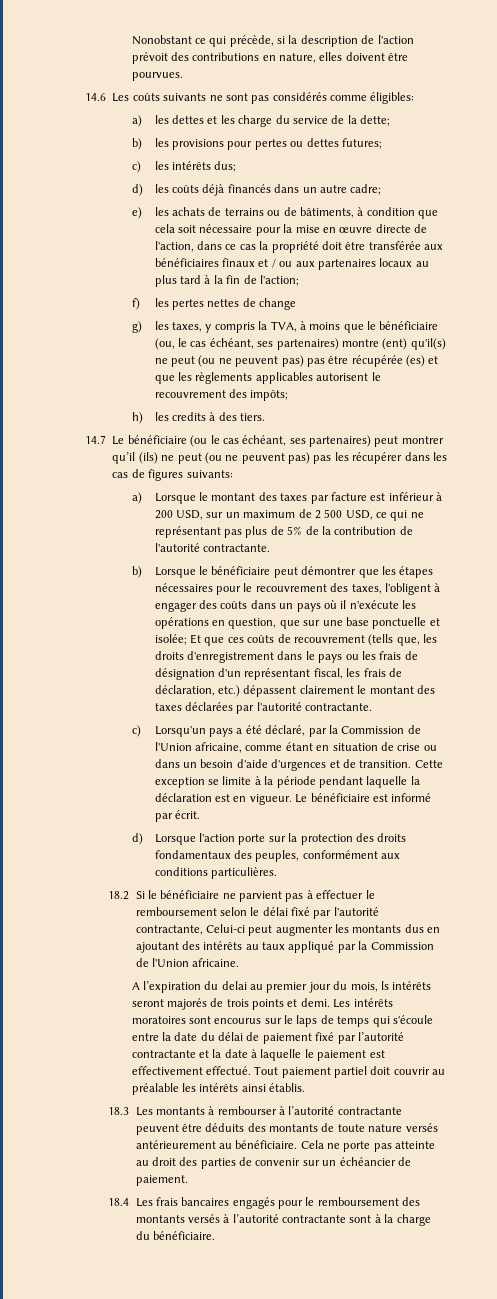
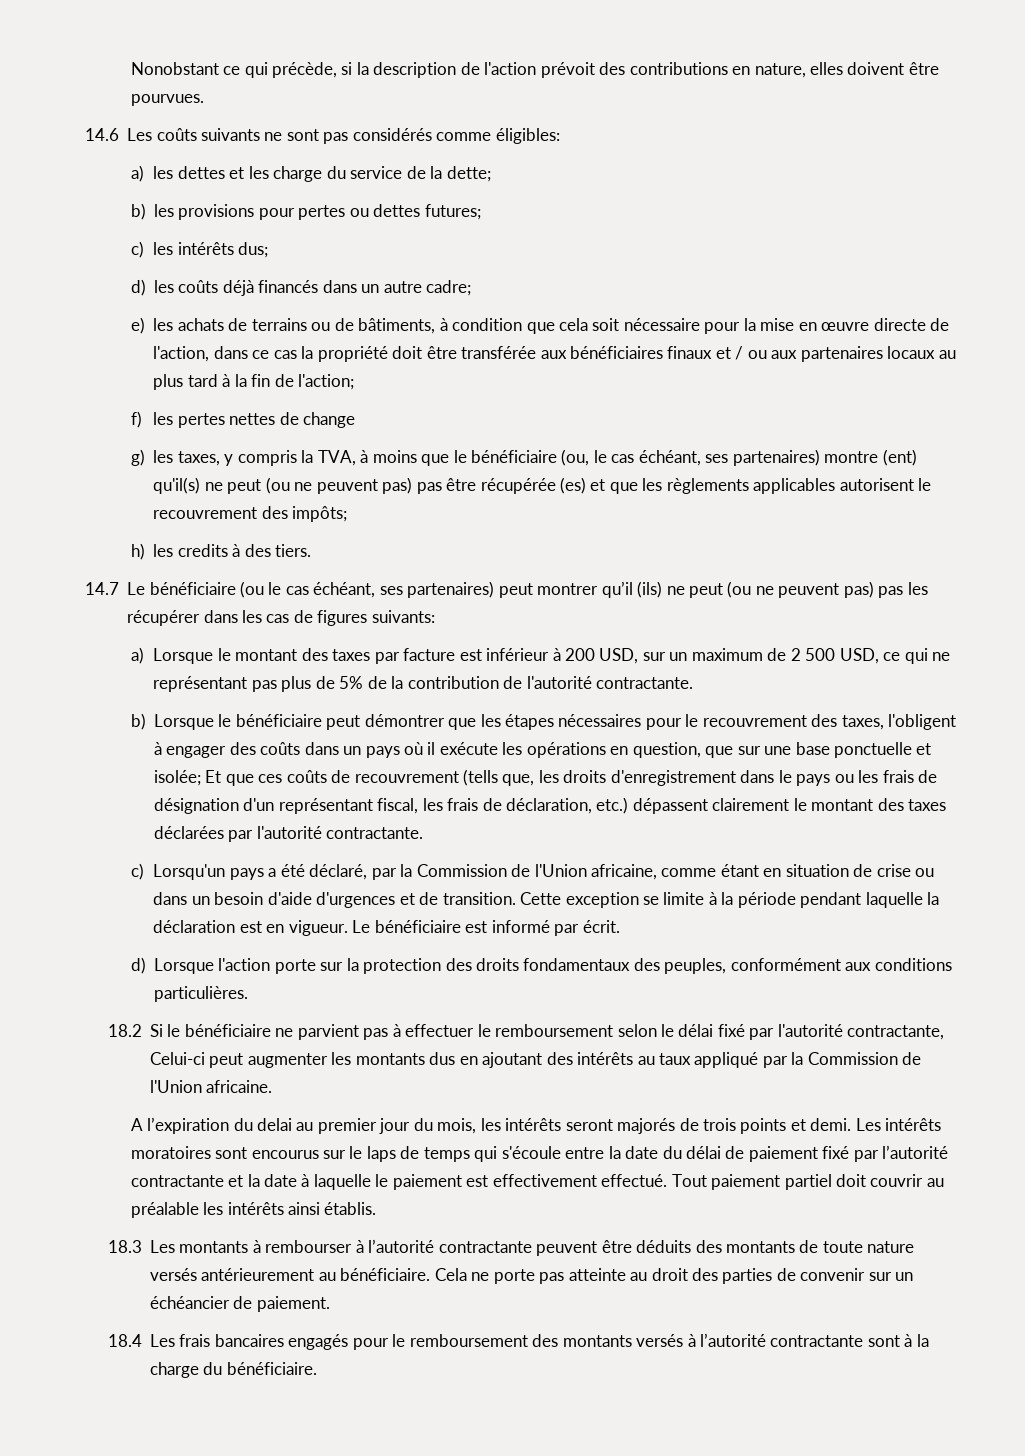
[349,600,399,609] n'exécute -> [439,742,498,755] exécute
[380,981,389,990] ls -> [480,1118,501,1131] les

